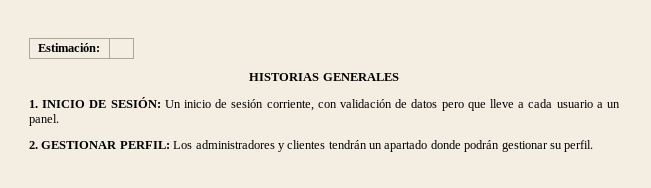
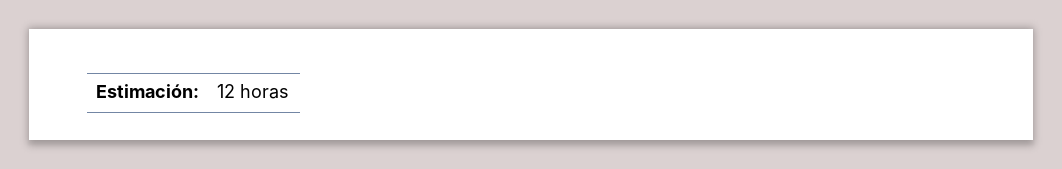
[249,73,399,81] [29,97,620,111] [29,114,59,126] [29,140,594,152] // HISTORIAS GENERALES // 1. INICIO DE SESIÓN: Un inicio de sesión corriente, con validación de datos pero que lleve a cada usuario a un panel. // 2. GESTIONAR PERFIL: Los administradores y clientes tendrán un apartado donde podrán gestionar su perfil. -> [216,84,289,99] 12 horas

